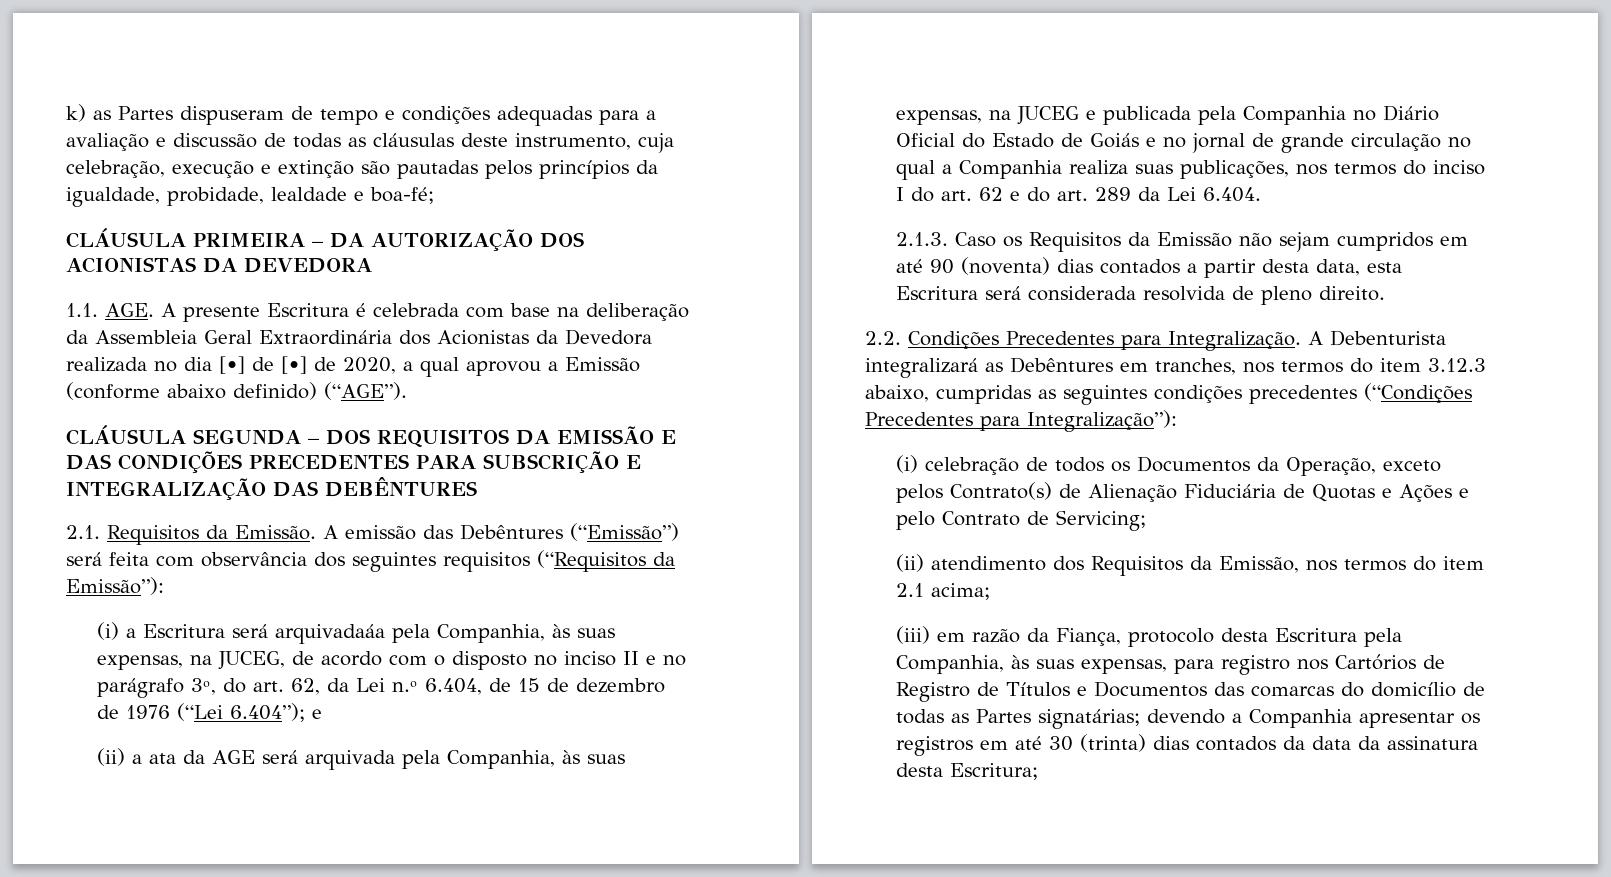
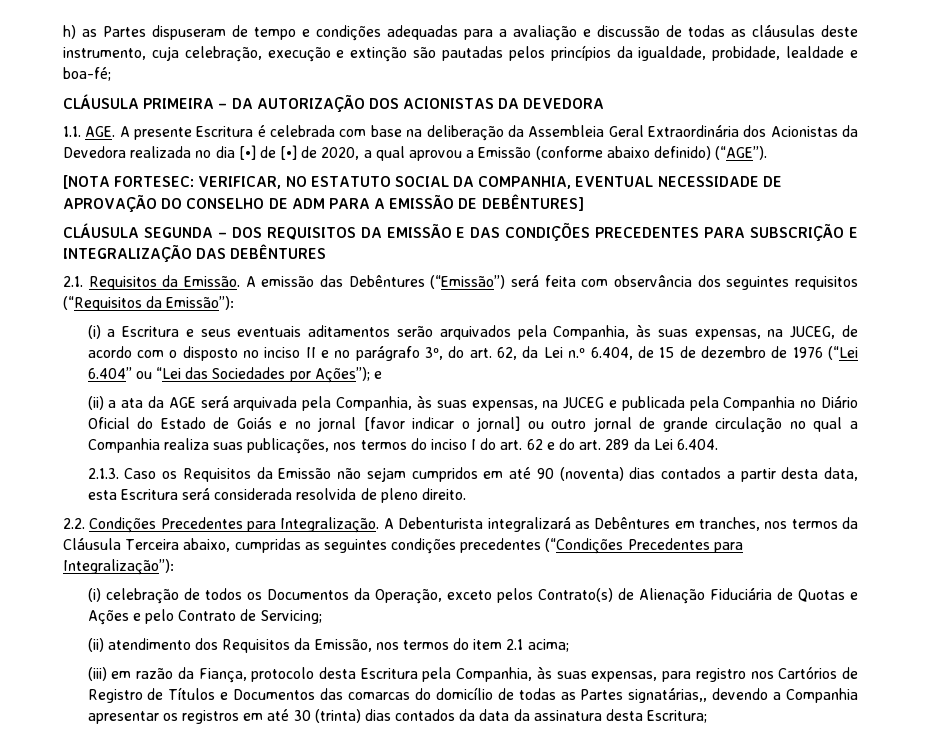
[66,104,86,122] k) -> [63,25,76,39] h)
(407, 391) none -> [63,175,782,189] [63,194,584,212] // [NOTA FORTESEC: VERIFICAR, NO ESTATUTO SOCIAL DA COMPANHIA, EVENTUAL NECESSIDADE DE APROVAÇÃO DO CONSELHO DE ADM PARA A EMISSÃO DE DEBÊNTURES]
[232,624,386,644] será arquivadaáa -> [185,325,511,340] e seus eventuais aditamentos serão arquivados
[230,703,306,722] 6.404”); -> [87,367,370,383] 6.404” ou “Lei das Sociedades por Ações”);
(1246, 143) none -> [363,416,632,432] [favor indicar o jornal] ou outro jornal
[1350,358,1486,373] do item 3.12.3 -> [842,517,859,529] [63,538,180,550] da Cláusula Terceira
[1038,709,1141,729] signatárias; -> [628,688,708,703] signatárias,,

